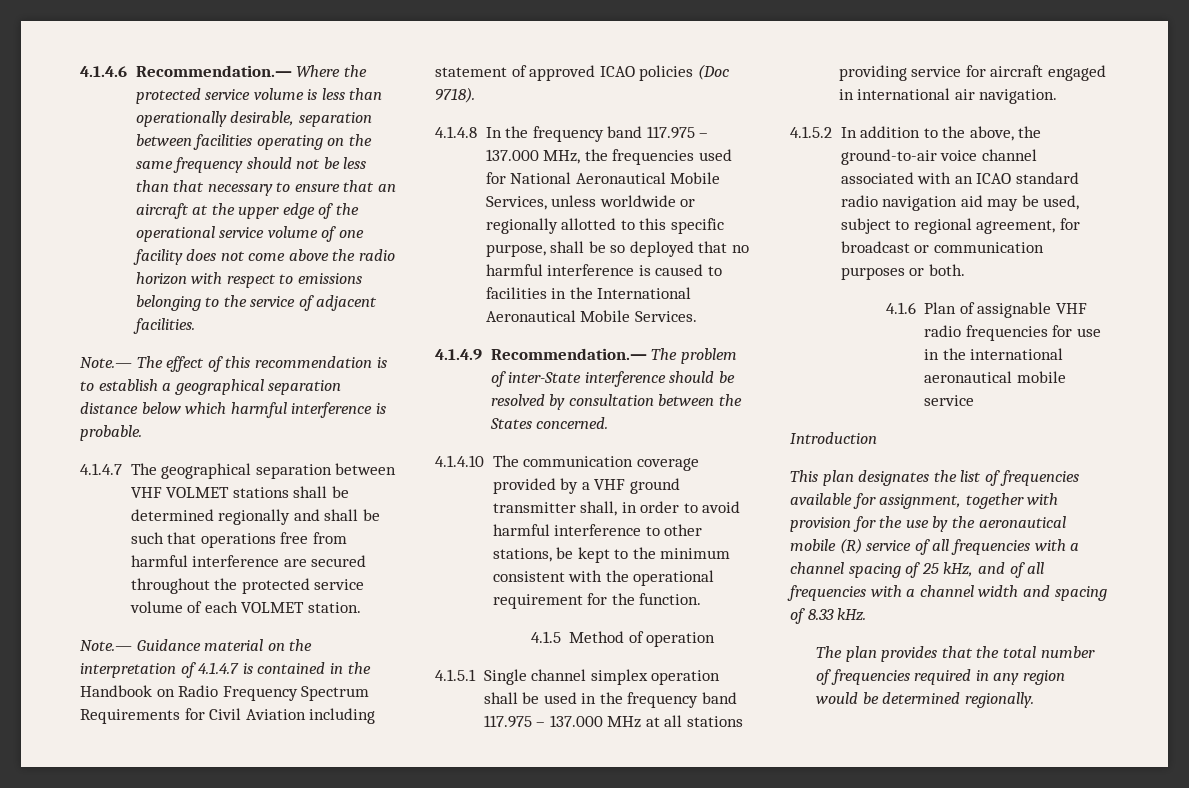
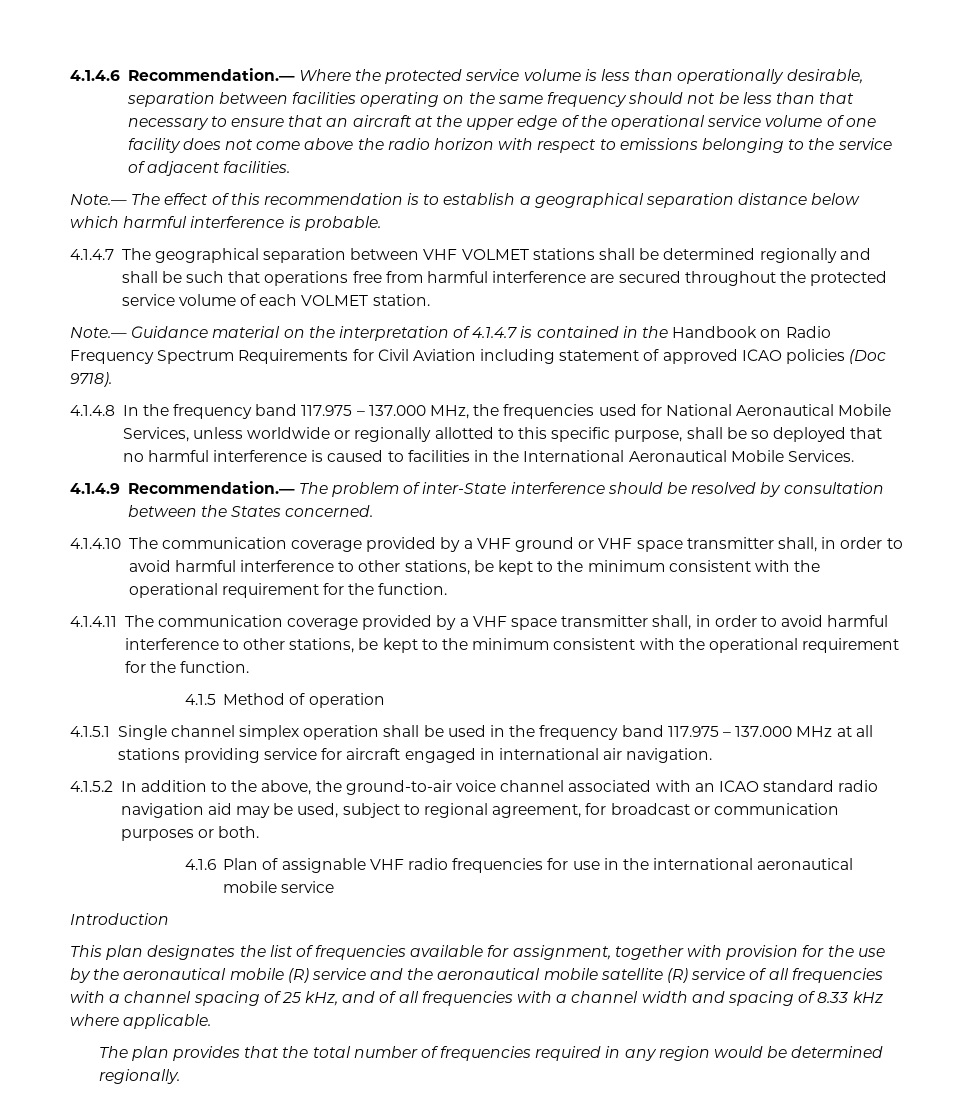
(680, 486) none -> [578,537,903,552] [128,560,821,575] [128,583,448,598] [70,615,558,630] or VHF space transmitter shall, in order to avoid harmful interference to other stations, be kept to the minimum consistent with the operational requirement for the function. // 4.1.4.11 The communication coverage provided by a VHF space
(912, 545) none -> [370,968,746,983] and the aeronautical mobile satellite (R) service
[837,608,867,621] kHz. -> [852,991,883,1003] [70,1014,212,1029] kHz where applicable.

